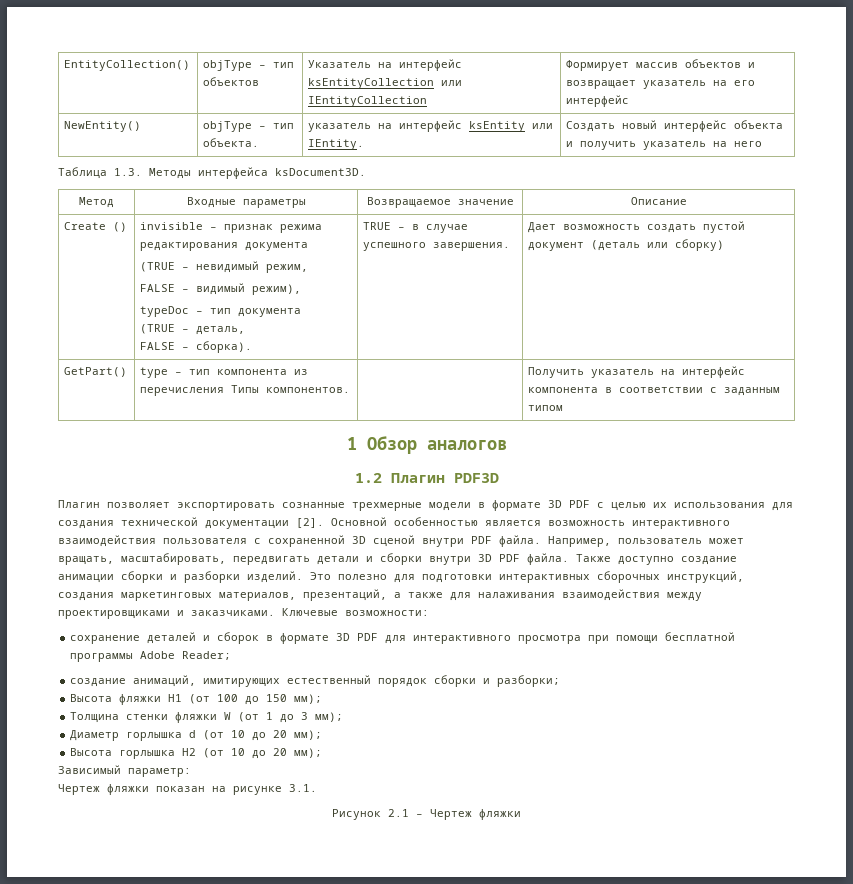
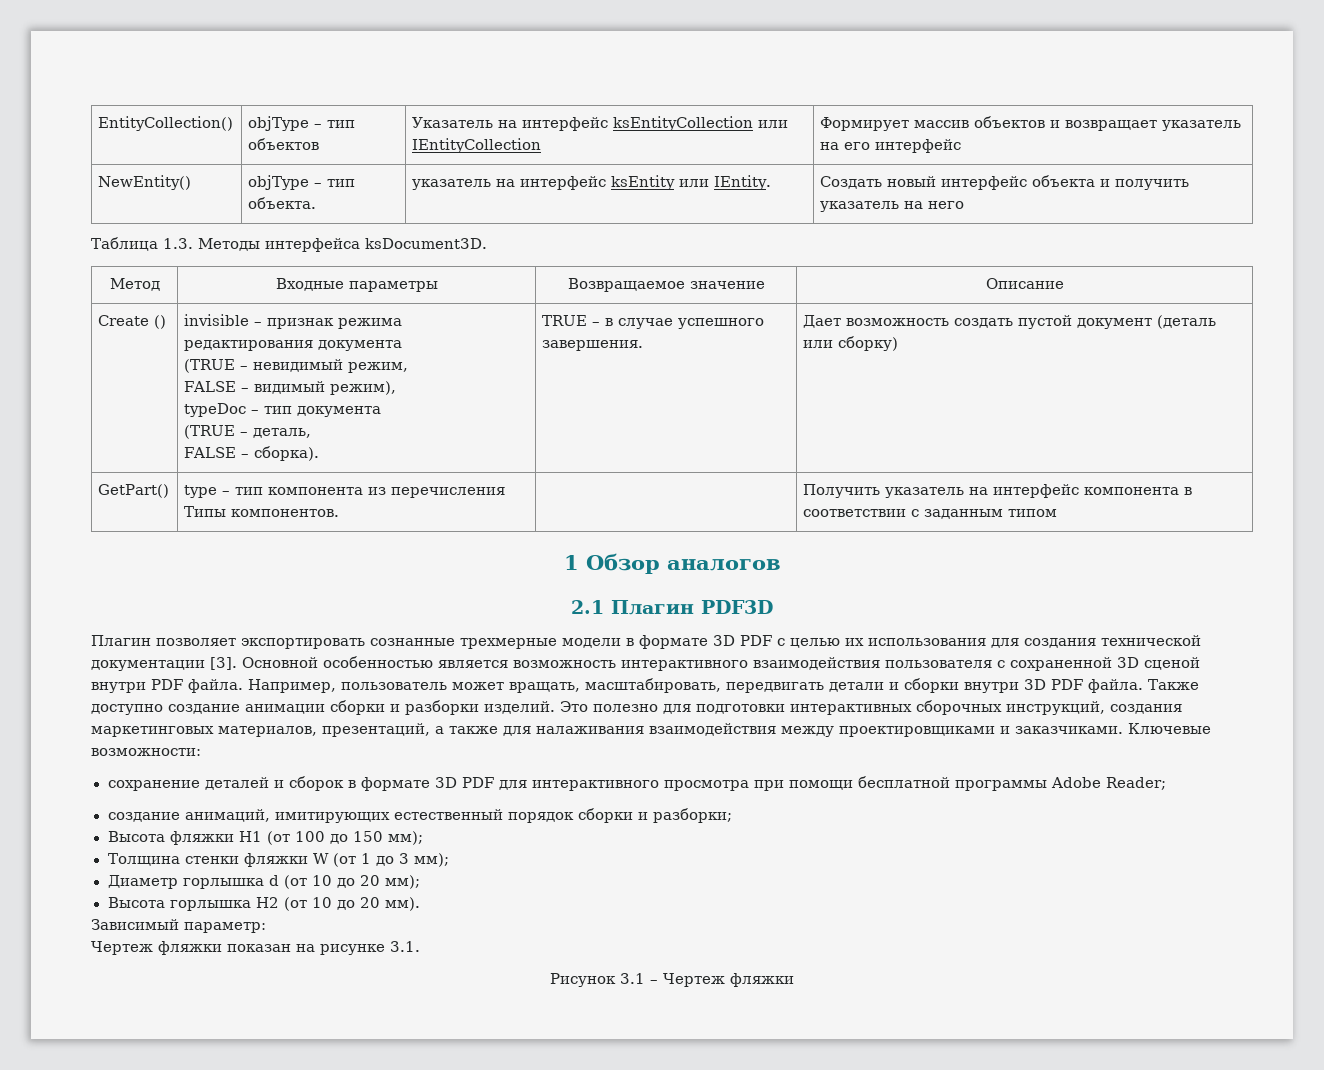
[354,473,382,483] 1.2 -> [571,600,604,614] 2.1
[296,518,324,528] [2]. -> [210,657,237,670] [3].
[294,748,323,758] мм); -> [384,897,420,911] мм).
[388,809,409,817] 2.1 -> [620,973,645,984] 3.1

